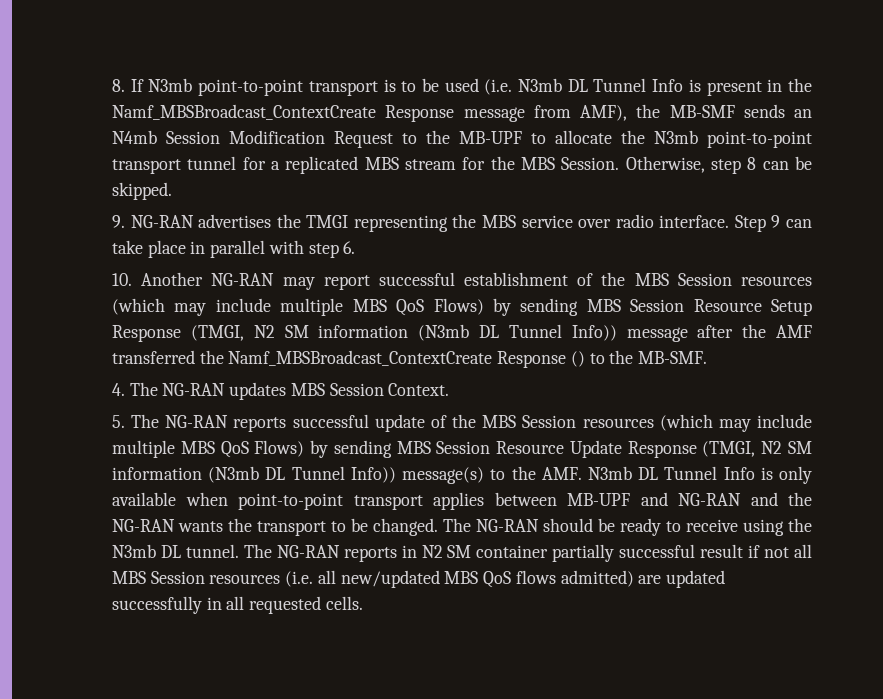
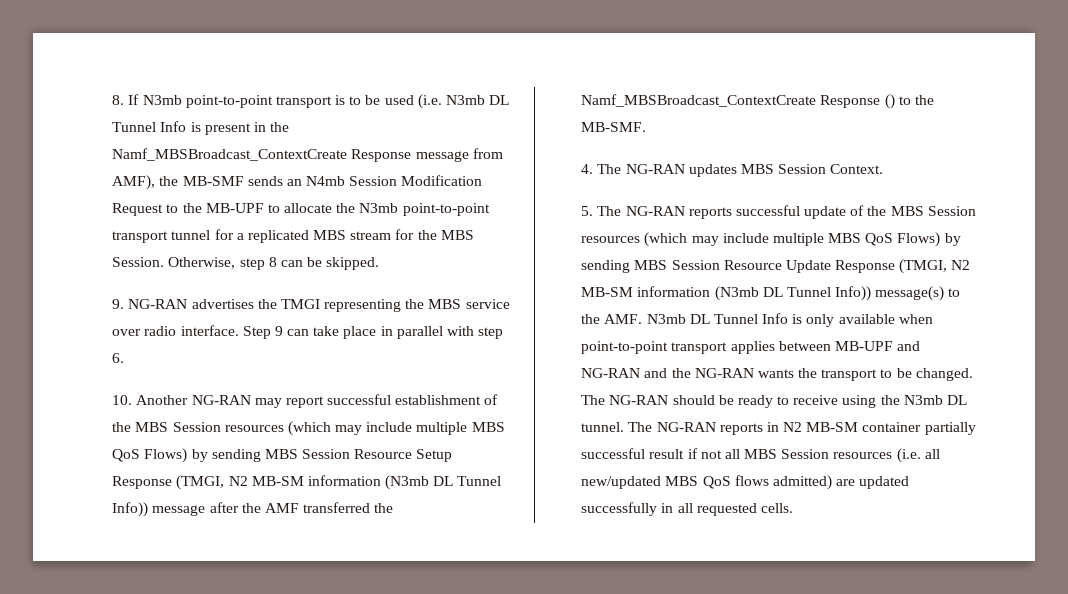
[284,325,309,338] SM -> [251,476,304,486] MB-SM
[787,441,812,454] SM -> [581,287,634,297] MB-SM
[447,545,472,558] SM -> [806,422,859,432] MB-SM

